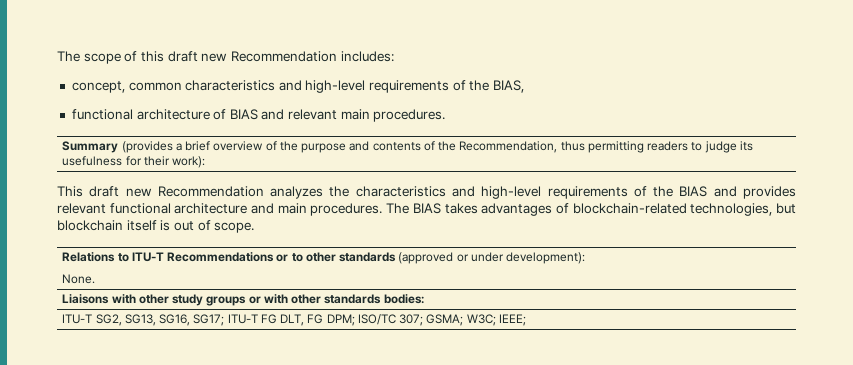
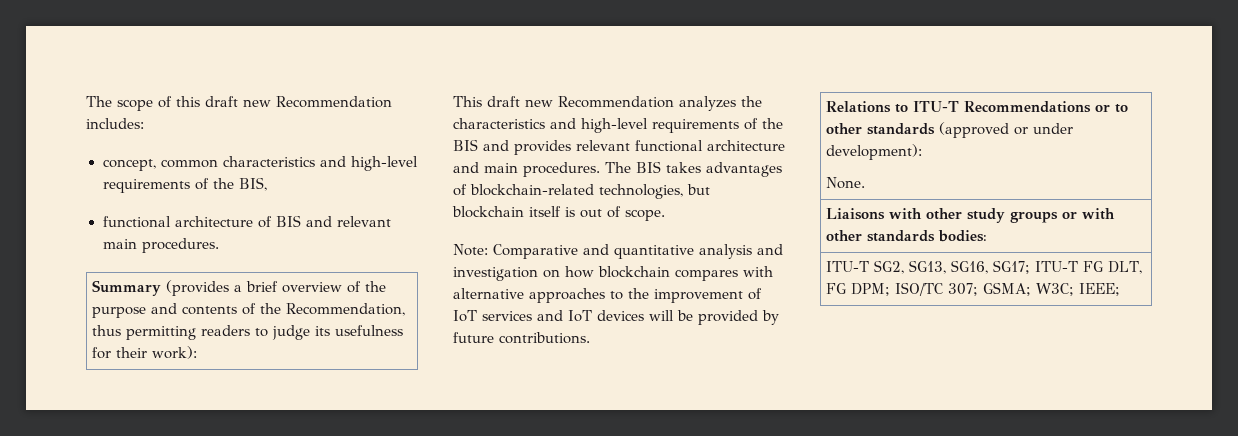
[493,80,525,93] BIAS, -> [238,177,267,191] BIS,
[229,109,258,120] BIAS -> [275,215,301,227] BIS
[679,186,708,197] BIAS -> [453,139,478,151] BIS
[412,203,441,214] BIAS -> [636,161,661,173] BIS
(255, 227) none -> [453,244,783,259] [453,266,773,281] [453,288,762,303] [453,310,779,325] [453,332,590,344] // Note: Comparative and quantitative analysis and investigation on how blockchain compares with alternative approaches to the improvement of IoT services and IoT devices will be provided by future contributions.

